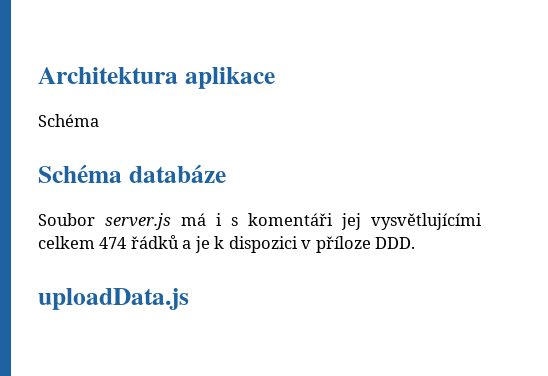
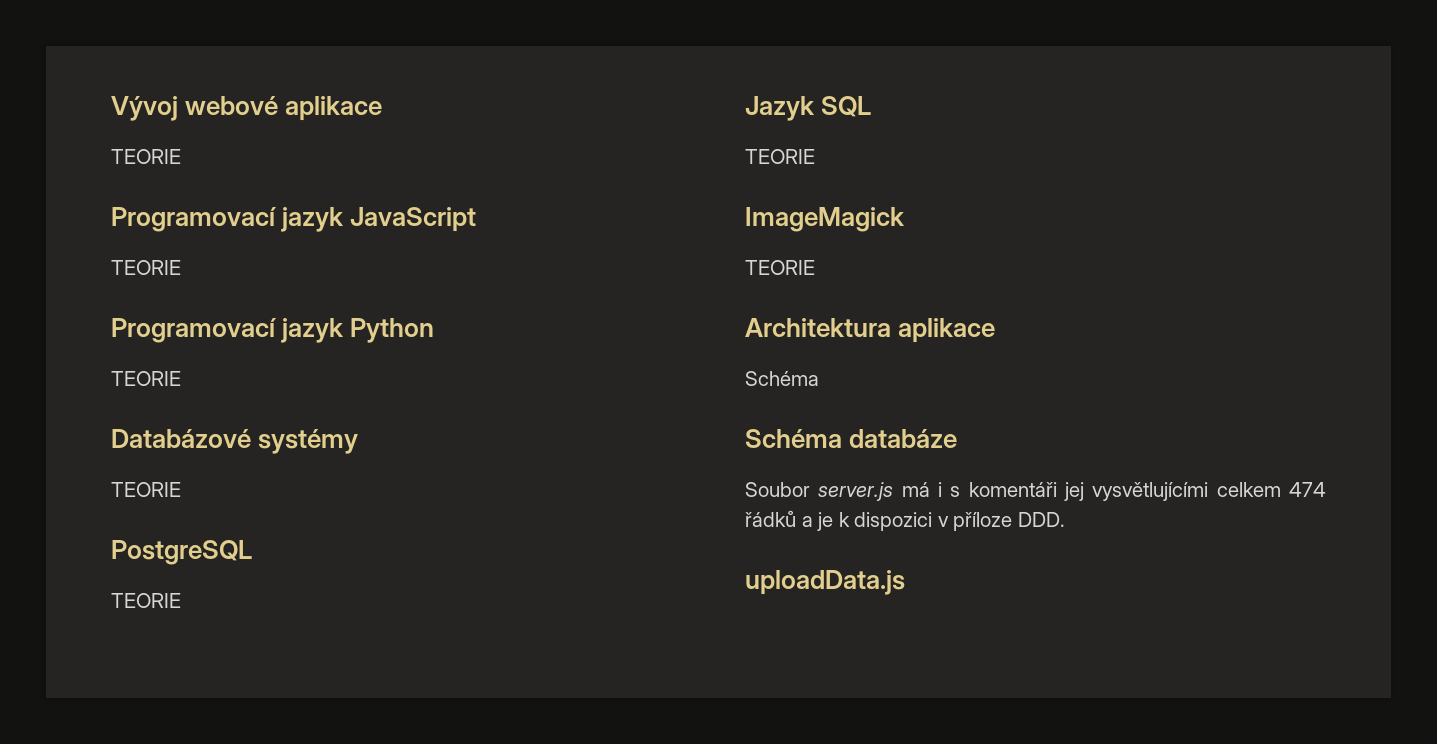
(38, 75) none -> [111,96,383,121] [111,149,181,164] [111,207,477,232] [111,260,181,275] [111,318,435,343] [111,371,181,386] [111,429,359,454] [111,482,181,497] [111,540,252,565] [111,593,181,608] [745,96,872,121] [745,149,815,164] [745,207,905,232] [745,260,815,275] Vývoj webové aplikace // TEORIE // Programovací jazyk JavaScript // TEORIE // Programovací jazyk Python // TEORIE // Databázové systémy // TEORIE // PostgreSQL // TEORIE // Jazyk SQL // TEORIE // ImageMagick // TEORIE //

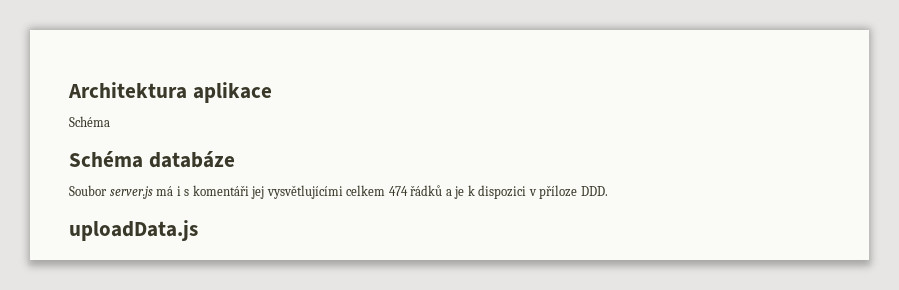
[111,96,383,121] [111,149,181,164] [111,207,477,232] [111,260,181,275] [111,318,435,343] [111,371,181,386] [111,429,359,454] [111,482,181,497] [111,540,252,565] [111,593,181,608] [745,96,872,121] [745,149,815,164] [745,207,905,232] [745,260,815,275] Vývoj webové aplikace // TEORIE // Programovací jazyk JavaScript // TEORIE // Programovací jazyk Python // TEORIE // Databázové systémy // TEORIE // PostgreSQL // TEORIE // Jazyk SQL // TEORIE // ImageMagick // TEORIE // -> (68, 90) none

